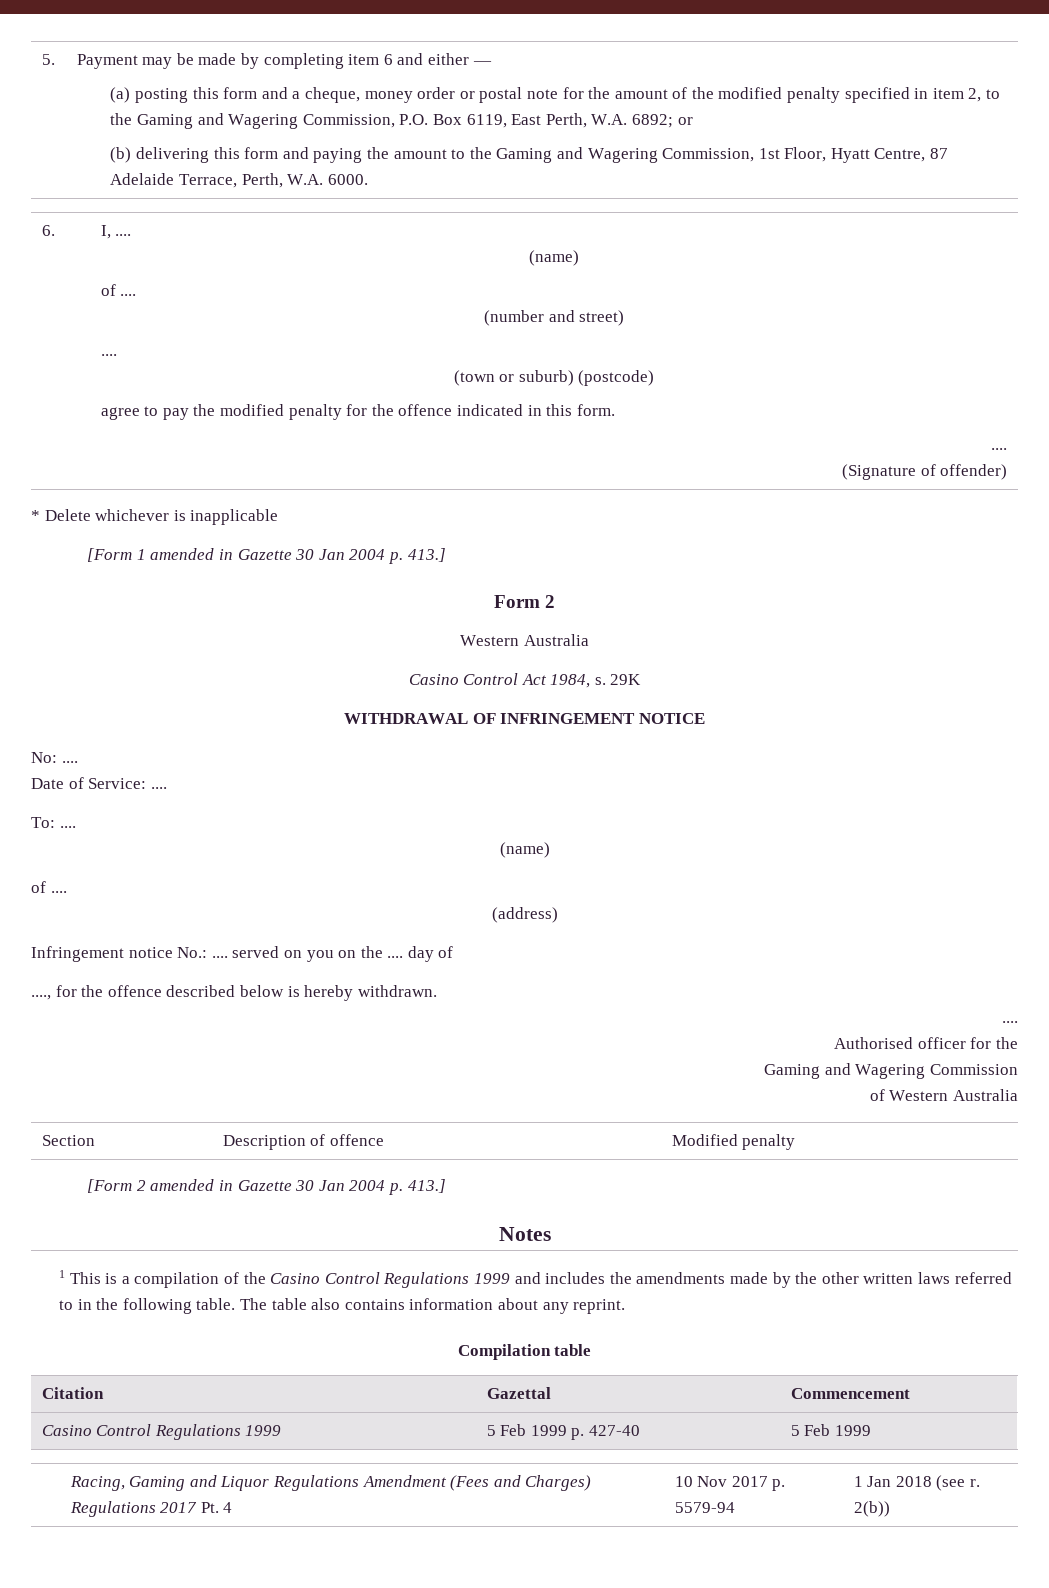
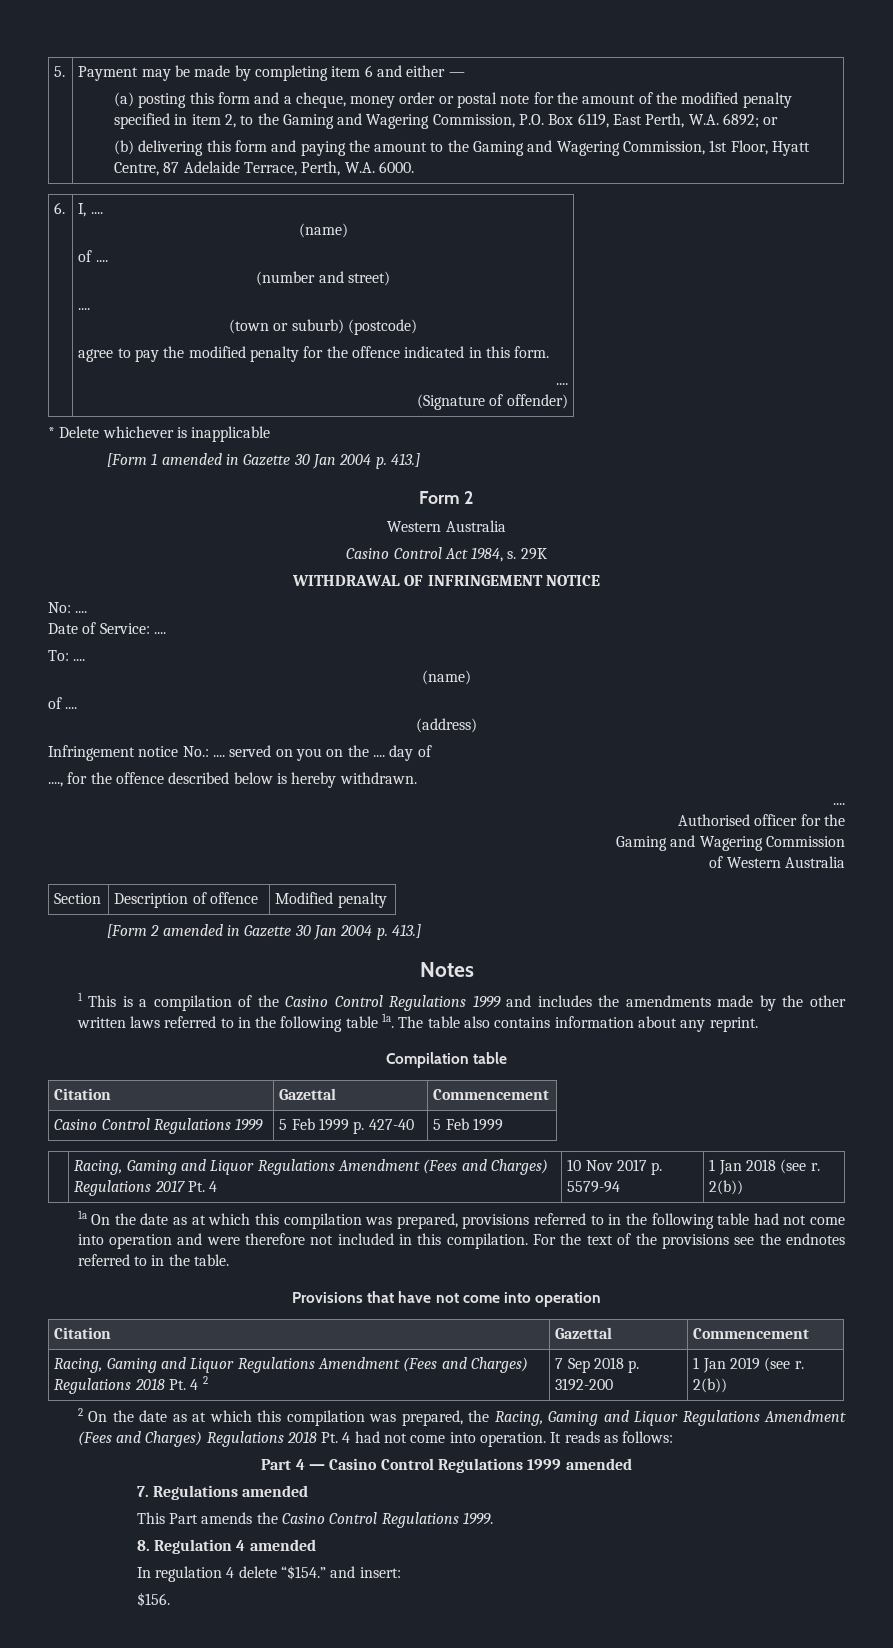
[196,1298,236,1310] table. -> [345,1013,395,1028] table 1a.
(890, 1509) none -> [77,1210,845,1229] [77,1233,846,1249] [77,1254,229,1266] [291,1291,602,1307] [54,1327,112,1339] [555,1327,613,1339] [693,1328,810,1339] [54,1357,529,1373] [54,1376,208,1394] [555,1357,640,1373] [555,1378,614,1391] [693,1357,804,1373] [693,1378,728,1393] [77,1408,847,1426] [77,1431,674,1447] [261,1458,632,1473] [136,1485,309,1500] [136,1512,493,1528] [136,1539,316,1554] [136,1565,401,1582] [136,1592,170,1607] // 1a On the date as at which this compilation was prepared, provisions referred to in the following table had not come into operation and were therefore not included in this compilation. For the text of the provisions see the endnotes referred to in the table. // Provisions that have not come into operation // Citation | Gazettal | Commencement // Racing, Gaming and Liquor Regulations Amendment (Fees and Charges) Regulations 2018 Pt. 4 2 | 7 Sep 2018 p. 3192-200 | 1 Jan 2019 (see r. 2(b)) // 2 On the date as at which this compilation was prepared, the Racing, Gaming and Liquor Regulations Amendment (Fees and Charges) Regulations 2018 Pt. 4 had not come into operation. It reads as follows: // Part 4 — Casino Control Regulations 1999 amended // 7. Regulations amended // This Part amends the Casino Control Regulations 1999. // 8. Regulation 4 amended // In regulation 4 delete “$154.” and insert: // $156.

